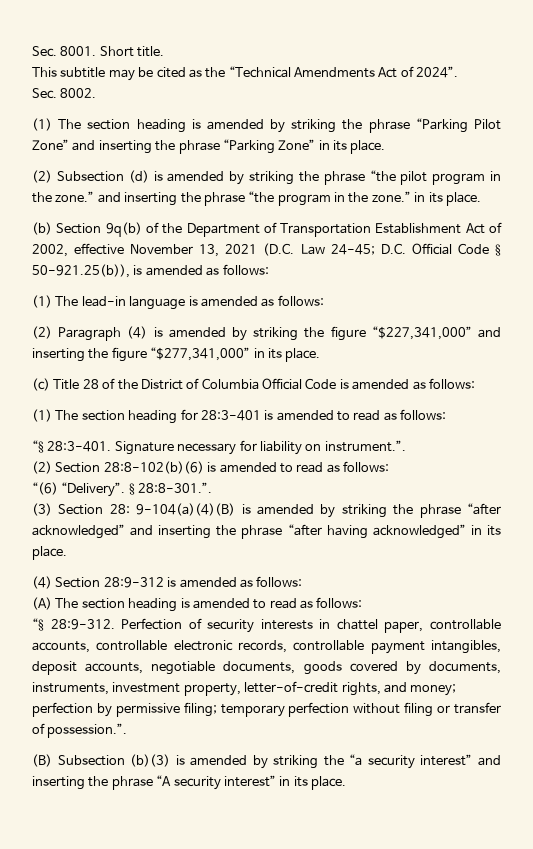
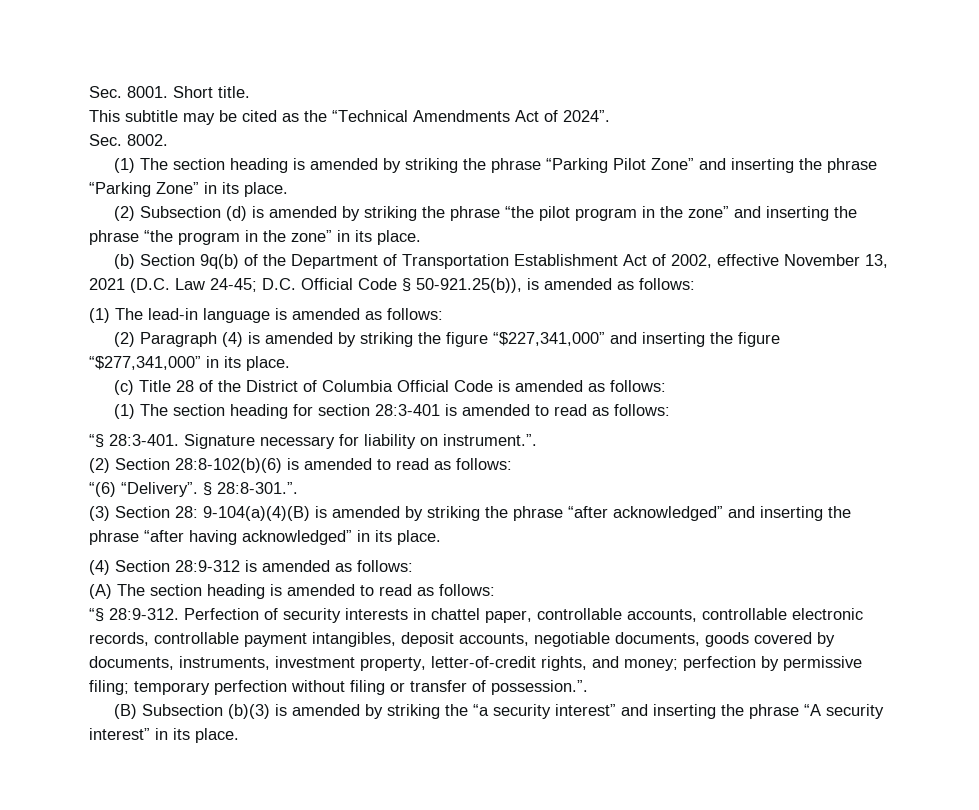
[55,191,95,202] zone.” -> [687,206,729,218] zone”
[371,191,411,202] zone.” -> [291,230,332,242] zone”
(198, 414) none -> [317,404,370,416] section

